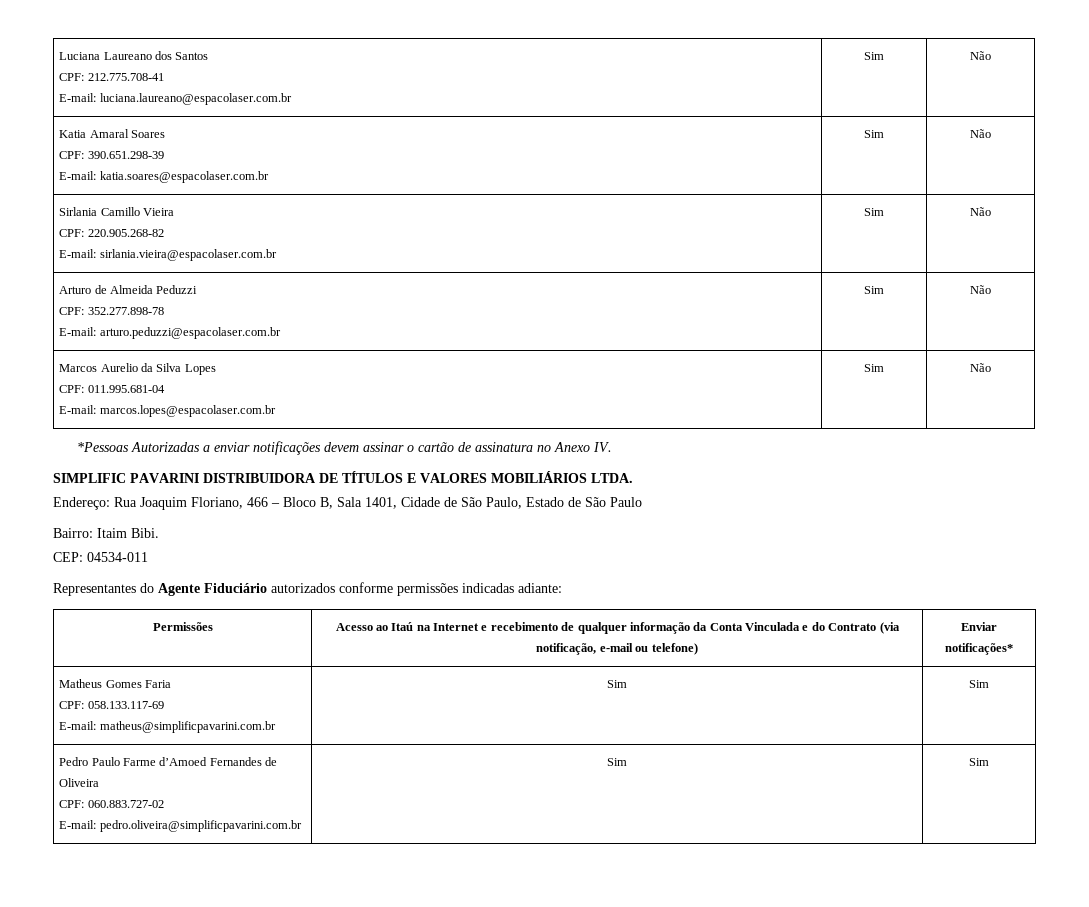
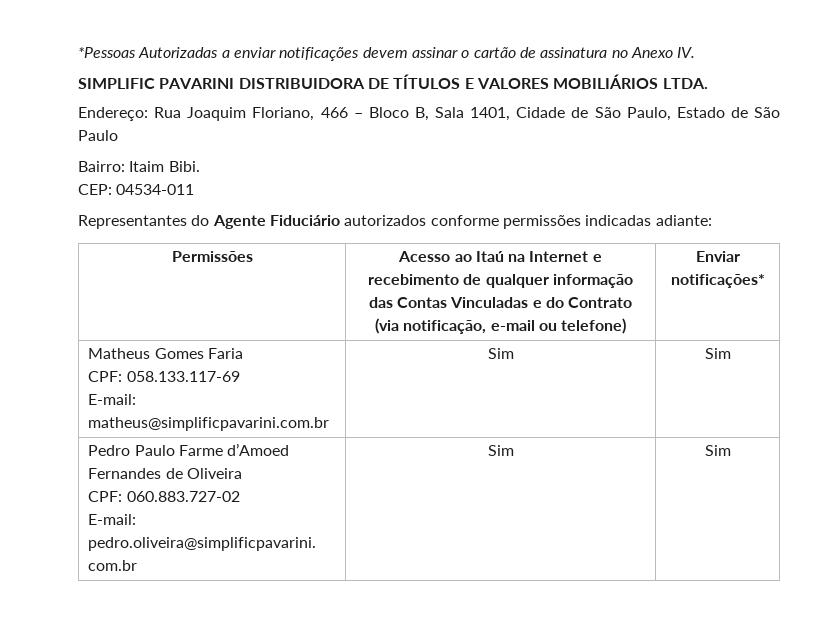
[59,51,209,60] [59,73,164,81] [59,93,292,105] [864,52,884,60] [970,51,991,60] [59,129,166,138] [59,151,164,159] [59,171,269,183] [864,130,884,138] [970,129,991,138] [59,207,175,216] [59,229,164,237] [59,249,277,261] [864,208,884,216] [970,207,991,216] [59,285,198,294] [59,307,164,315] [59,327,281,339] [864,286,884,294] [970,285,991,294] [59,363,216,375] [59,385,165,393] [59,405,276,417] [864,364,884,372] [970,363,991,372] Luciana Laureano dos Santos // CPF: 212.775.708-41 // E-mail: luciana.laureano@espacolaser.com.br | Sim | Não // Katia Amaral Soares // CPF: 390.651.298-39 // E-mail: katia.soares@espacolaser.com.br | Sim | Não // Sirlania Camillo Vieira // CPF: 220.905.268-82 // E-mail: sirlania.vieira@espacolaser.com.br | Sim | Não // Arturo de Almeida Peduzzi // CPF: 352.277.898-78 // E-mail: arturo.peduzzi@espacolaser.com.br | Sim | Não // Marcos Aurelio da Silva Lopes // CPF: 011.995.681-04 // E-mail: marcos.lopes@espacolaser.com.br | Sim | Não // -> (78, 52) none
[693,622,800,631] da Conta Vinculada -> [368,297,529,308] das Contas Vinculadas

